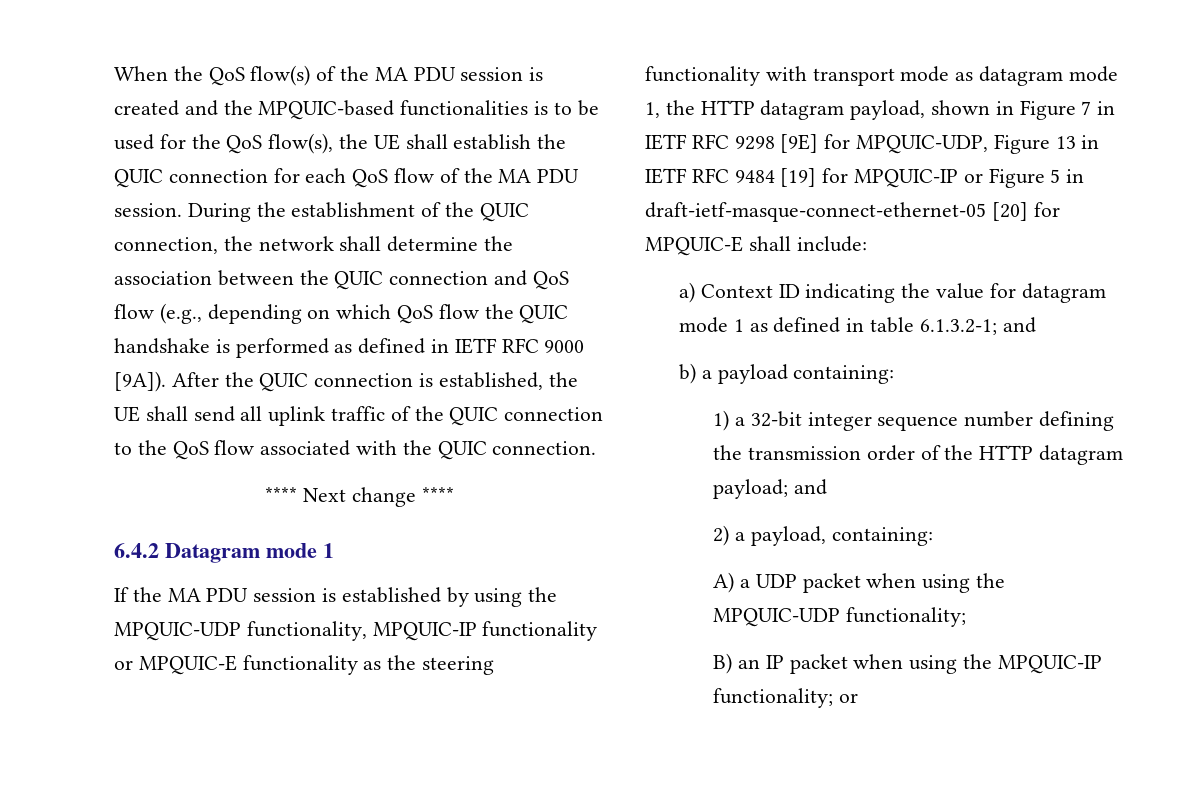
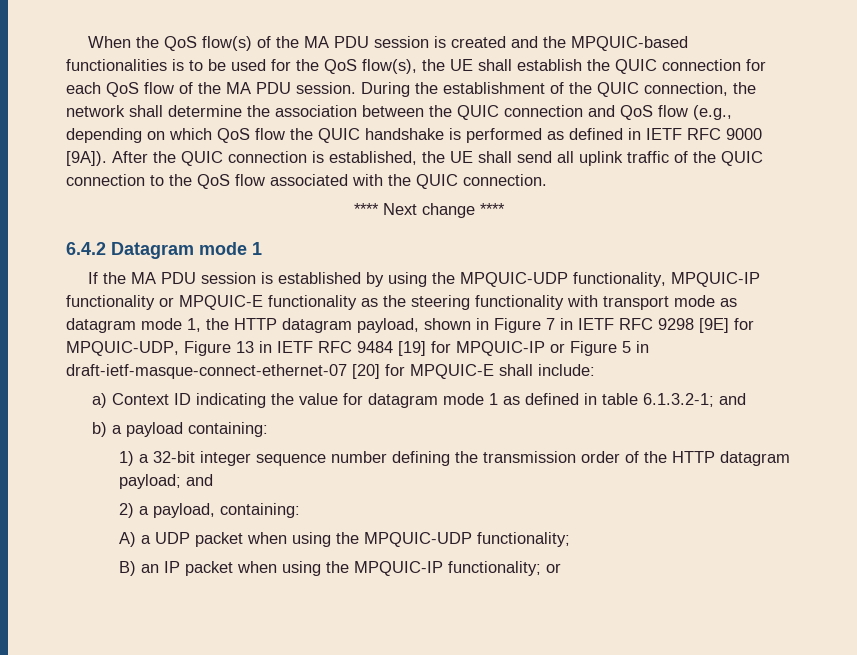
[645,202,986,222] draft-ietf-masque-connect-ethernet-05 -> [66,364,347,379] draft-ietf-masque-connect-ethernet-07

